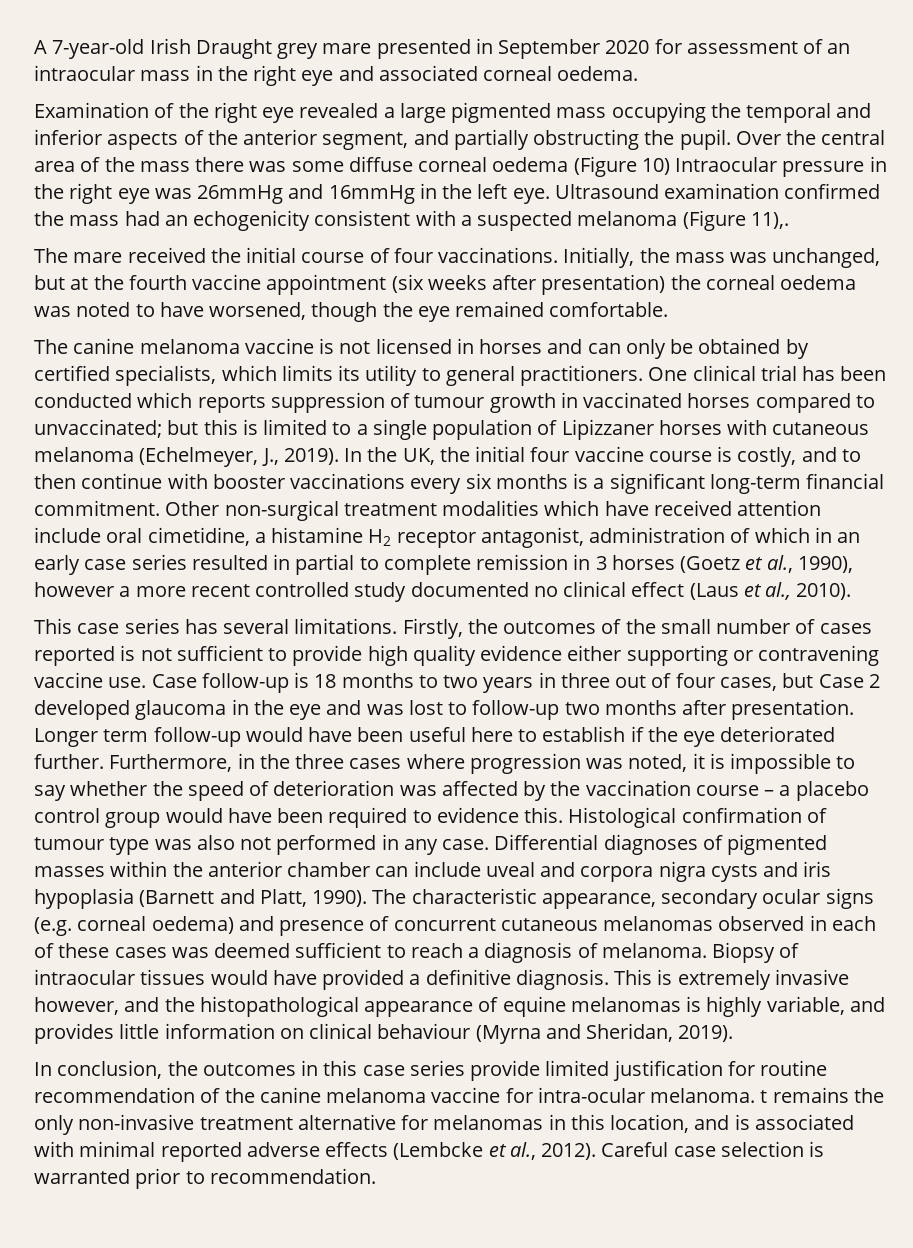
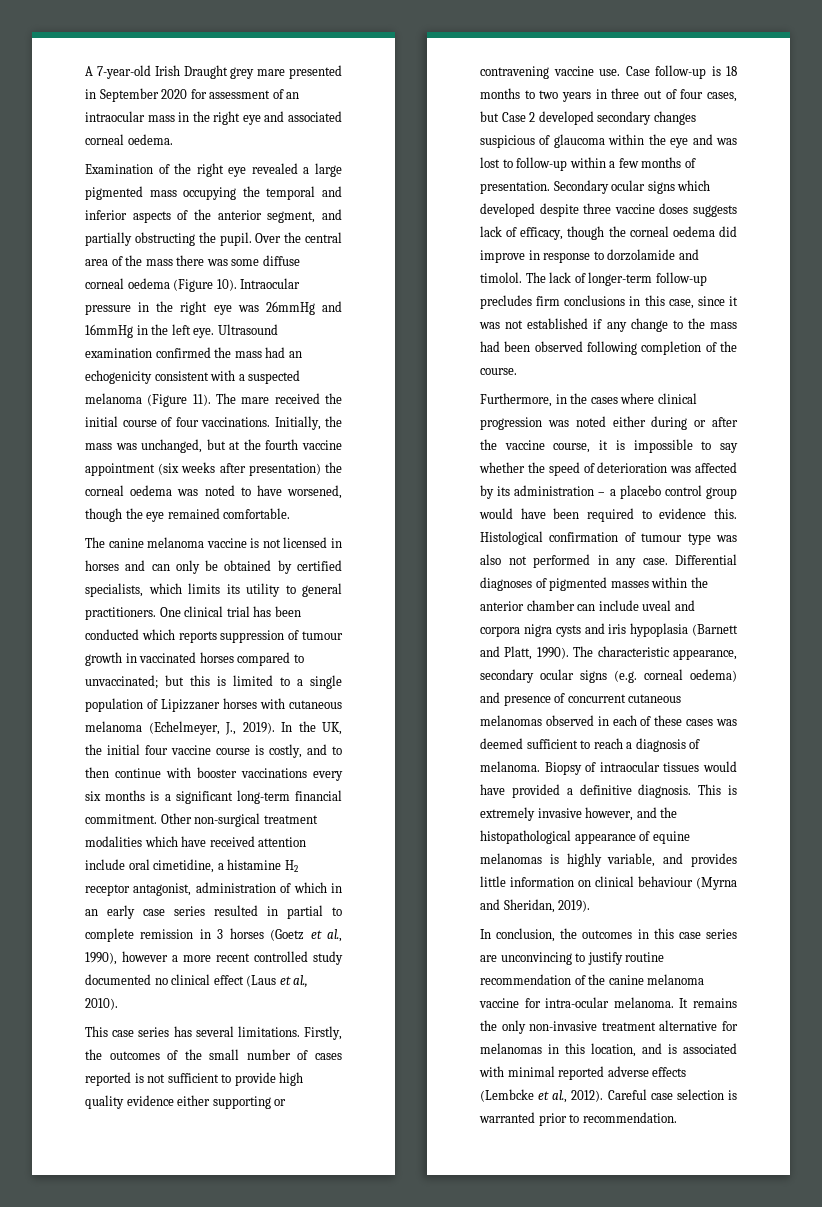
[641,158,670,175] 10) -> [216,279,237,291] 10).
[750,212,789,229] 11),. // -> [192,394,211,406] 11).
[135,699,249,720] glaucoma in -> [597,111,696,125] [480,134,645,148] secondary changes suspicious of glaucoma within
[564,699,855,720] [34,726,836,747] [34,754,104,769] two months after presentation. Longer term follow-up would have been useful here to establish if the eye deteriorated further. -> [569,157,696,168] [480,180,711,194] [480,203,737,217] [480,226,737,240] [480,249,699,263] [480,272,707,286] [480,295,738,309] [479,318,737,332] [480,341,737,355] [480,368,517,375] within a few months of presentation. Secondary ocular signs which developed despite three vaccine doses suggests lack of efficacy, though the corneal oedema did improve in response to dorzolamide and timolol. The lack of longer-term follow-up precludes firm conclusions in this case, since it was not established if any change to the mass had been observed following completion of the course. //
[295,754,345,769] three -> (588, 398) none
(465, 761) none -> [657,393,697,404] clinical
[628,754,688,772] noted, -> [575,416,738,430] [480,439,591,453] noted either during or after the vaccine course,
[550,780,759,796] the vaccination course -> [497,485,595,496] its administration
[470,1060,755,1081] provide limited justification for -> [480,952,623,965] are unconvincing to justify
[760,1090,768,1103] t -> [679,998,689,1008] It

